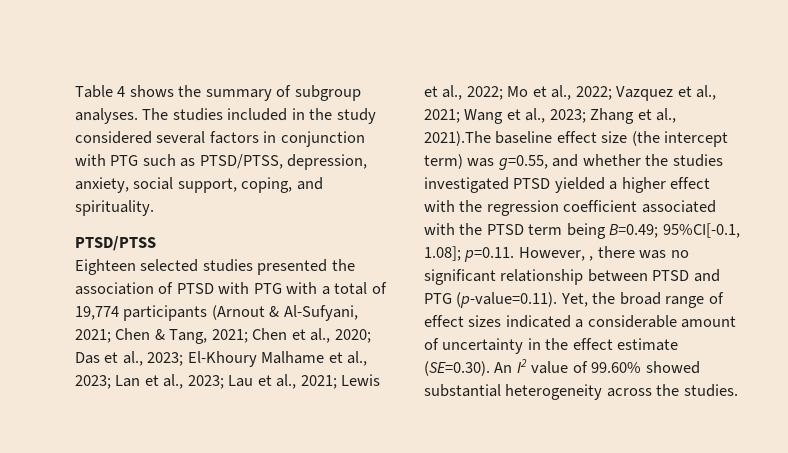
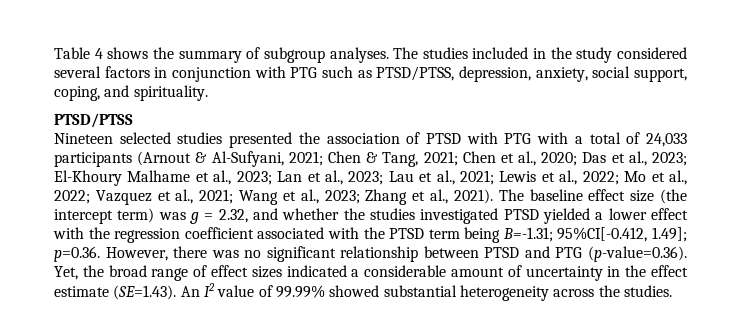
[75,259,136,275] Eighteen -> [54,133,113,144] Nineteen
[75,306,119,320] 19,774 -> [645,133,687,147] 24,033
[424,131,491,146] 2021).The -> [453,189,524,204] 2021). The
[498,155,548,170] g=0.55, -> [190,209,248,224] g = 2.32,
[621,177,666,193] higher -> [608,208,647,220] lower
[609,223,740,238] [424,246,594,262] B=0.49; 95%CI[-0.1, 1.08]; p=0.11. However, , -> [502,227,687,242] [54,246,168,262] B=-1.31; 95%CI[-0.412, 1.49]; p=0.36. However,
[456,292,558,308] (p-value=0.11). -> [588,246,687,262] (p-value=0.36).
[424,361,490,376] (SE=0.30). -> [113,285,177,300] (SE=1.43).
[591,362,642,373] 99.60% -> [275,285,325,298] 99.99%

